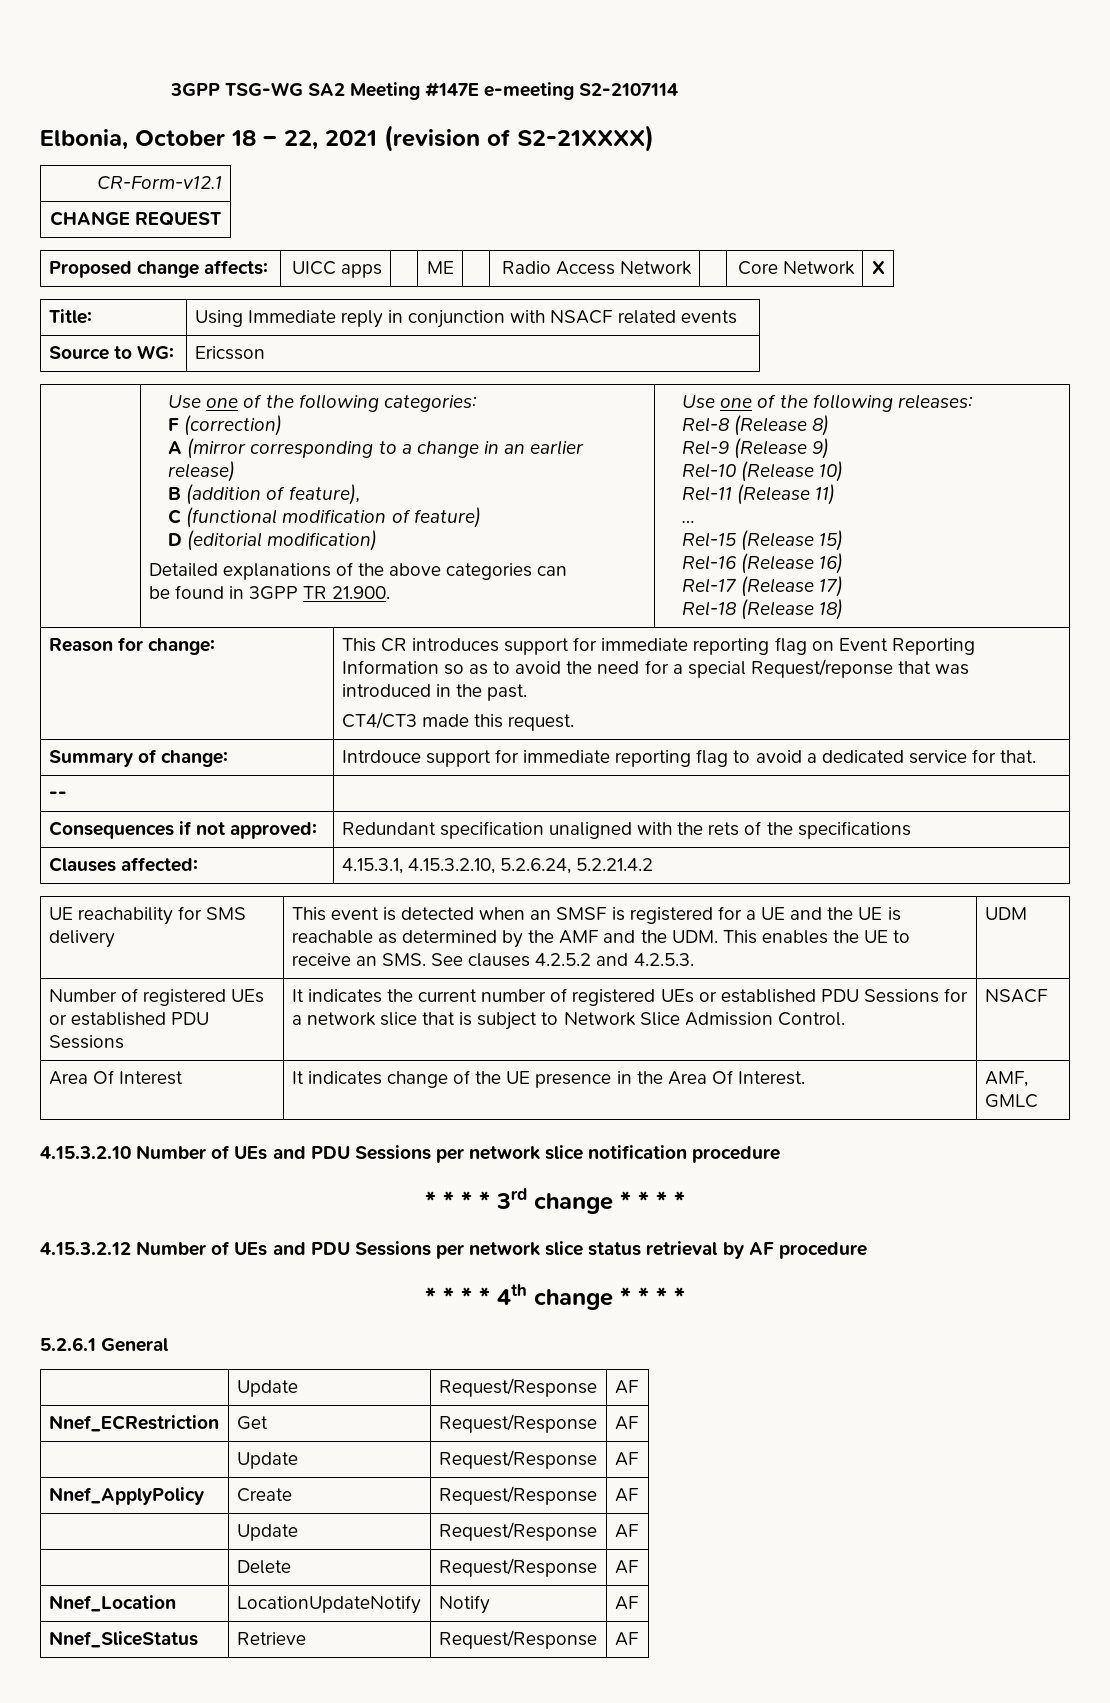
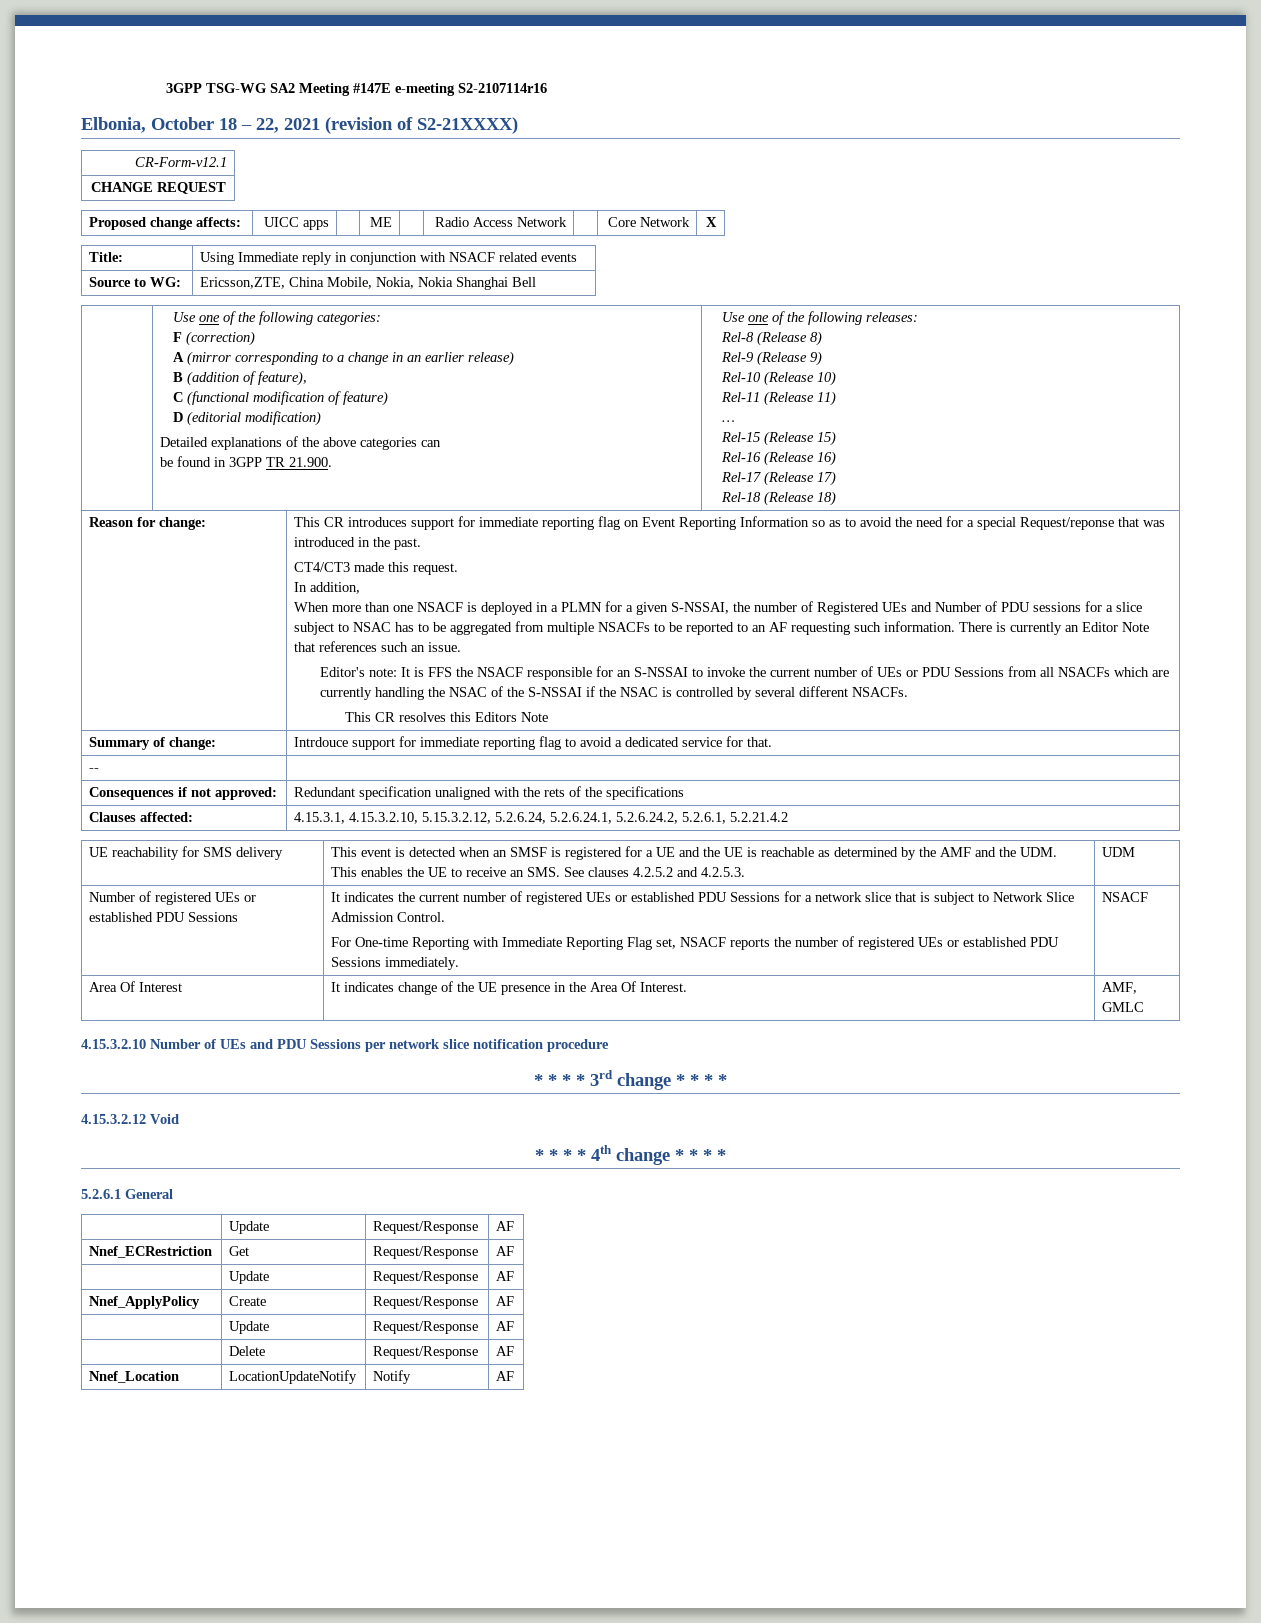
[579,83,679,96] S2-2107114 -> [458,83,548,93] S2-2107114r16
[194,346,265,360] Ericsson -> [200,277,537,290] Ericsson,ZTE, China Mobile, Nokia, Nokia Shanghai Bell
(575, 722) none -> [294,582,361,594] [294,601,1143,615] [294,621,1150,635] [294,641,462,652] [319,666,1169,680] [319,686,908,700] [345,712,549,722] // In addition, // When more than one NSACF is deployed in a PLMN for a given S-NSSAI, the number of Registered UEs and Number of PDU sessions for a slice subject to NSAC has to be aggregated from multiple NSACFs to be reported to an AF requesting such information. There is currently an Editor Note that references such an issue. // Editor's note: It is FFS the NSACF responsible for an S-NSSAI to invoke the current number of UEs or PDU Sessions from all NSACFs which are currently handling the NSAC of the S-NSSAI if the NSAC is controlled by several different NSACFs. // This CR resolves this Editors Note
[499,858,571,874] 5.2.6.24, -> [422,812,727,824] 5.15.3.2.12, 5.2.6.24, 5.2.6.24.1, 5.2.6.24.2, 5.2.6.1,
(845, 1019) none -> [331,936,1060,950] [331,957,460,970] // For One-time Reporting with Immediate Reporting Flag set, NSACF reports the number of registered UEs or established PDU Sessions immediately.
[136,1241,867,1259] Number of UEs and PDU Sessions per network slice status retrieval by AF procedure -> [150,1114,179,1124] Void
[48,1631,198,1648] [236,1632,306,1645] [438,1630,597,1649] [614,1632,639,1646] // Nnef_SliceStatus | Retrieve | Request/Response | AF -> (515, 1376) none

